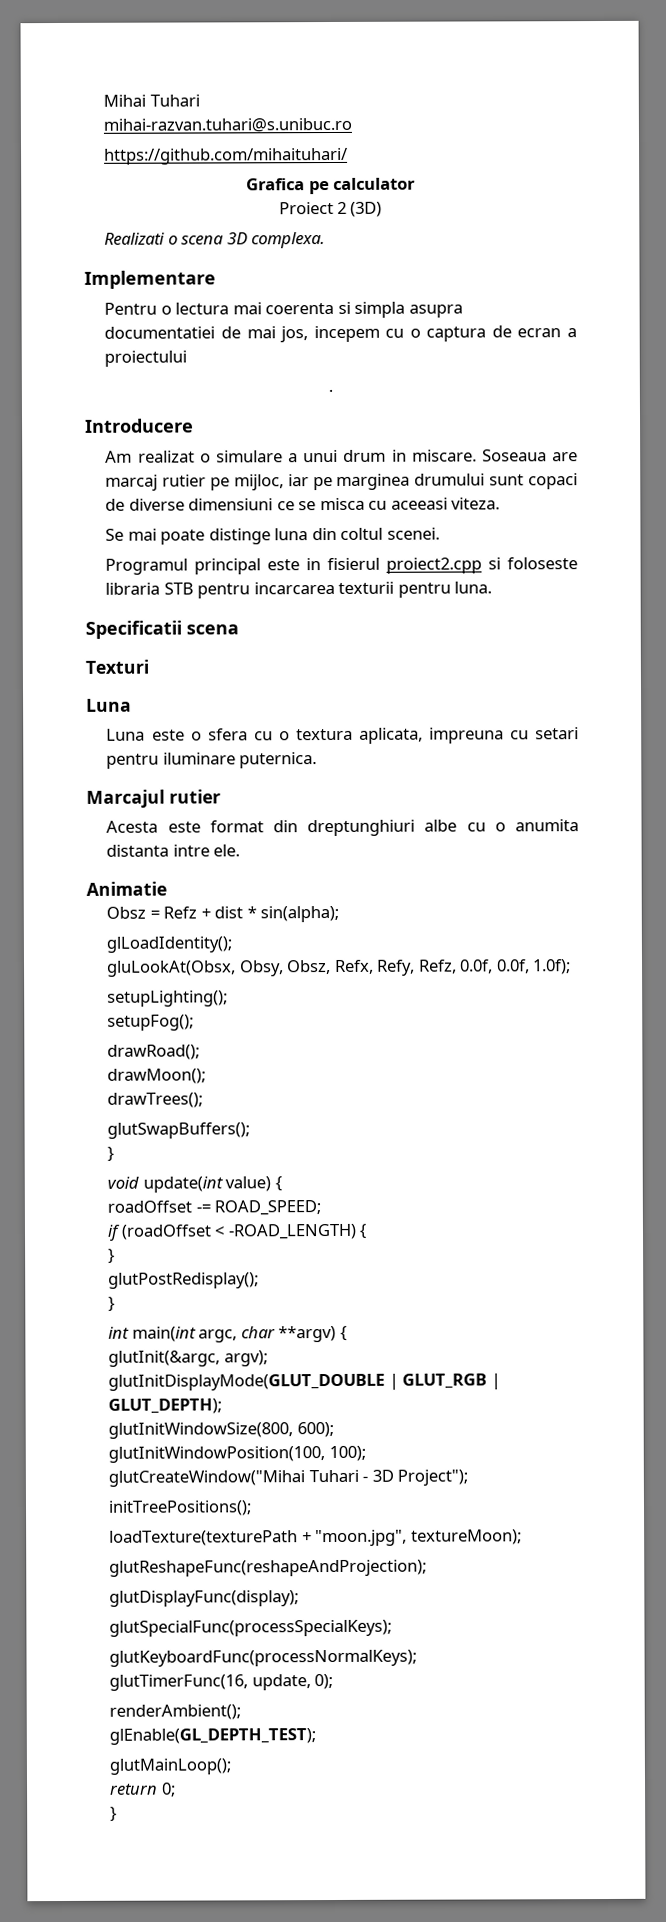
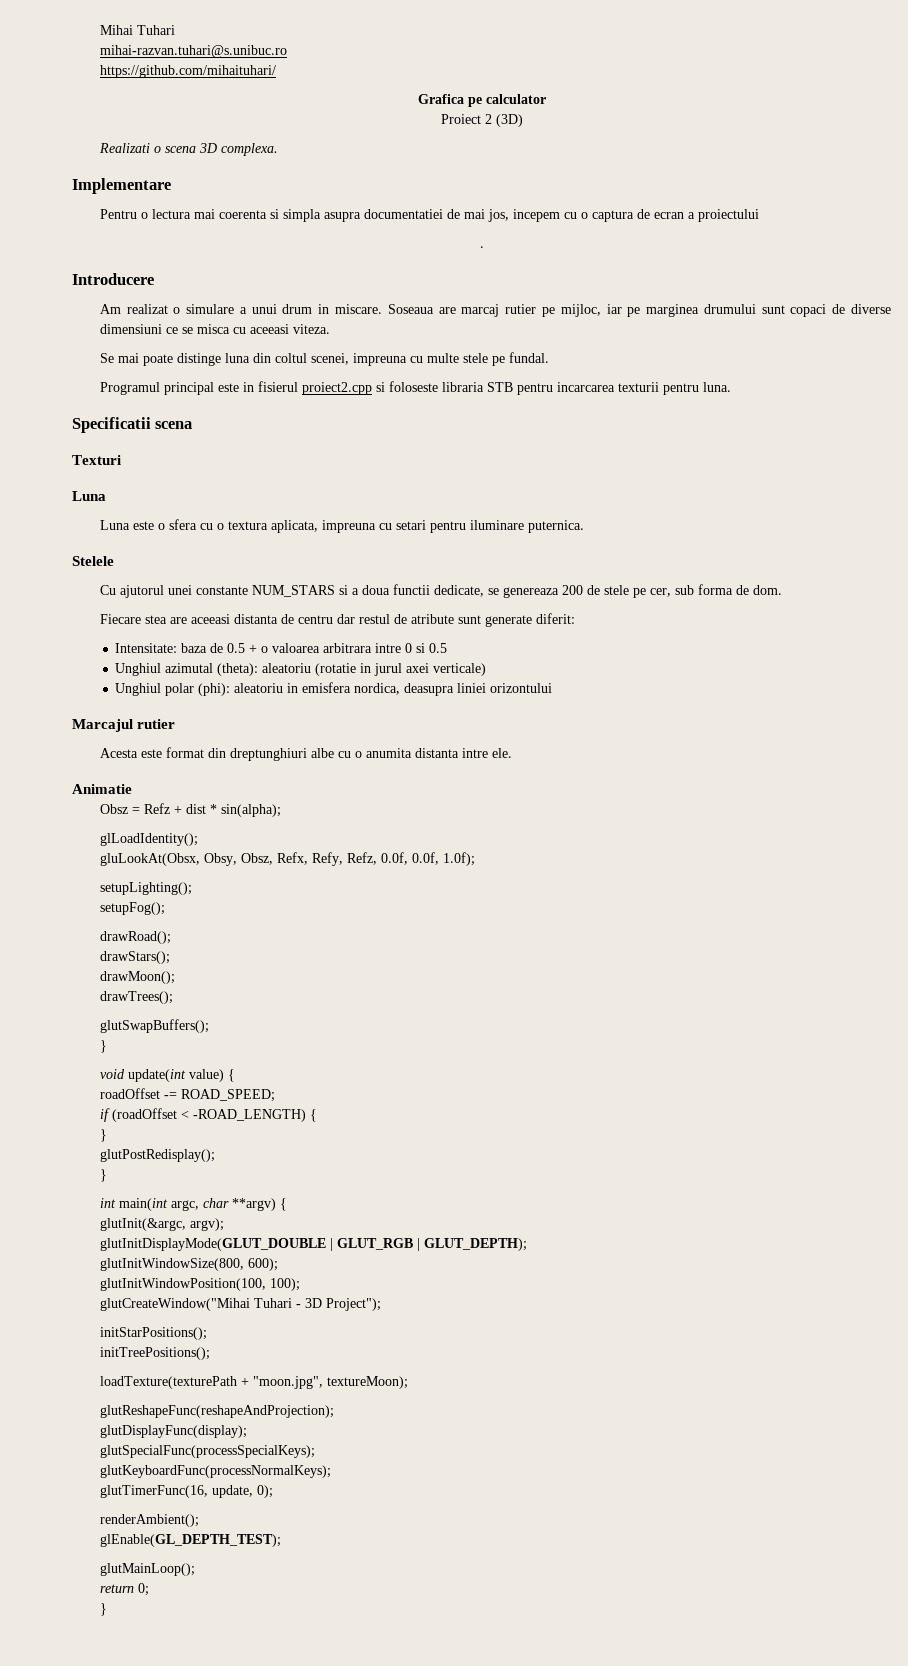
[386,527,440,540] scenei. -> [310,352,549,366] scenei, impreuna cu multe stele pe fundal.
(318, 760) none -> [72,556,114,566] [99,584,782,598] [99,613,575,627] [115,643,448,653] [115,663,487,676] [115,682,553,696] // Stelele // Cu ajutorul unei constante NUM_STARS si a doua functii dedicate, se genereaza 200 de stele pe cer, sub forma de dom. // Fiecare stea are aceeasi distanta de centru dar restul de atribute sunt generate diferit: // Intensitate: baza de 0.5 + o valoarea arbitrara intre 0 si 0.5 // Unghiul azimutal (theta): aleatoriu (rotatie in jurul axei verticale) // Unghiul polar (phi): aleatoriu in emisfera nordica, deasupra liniei orizontului
(201, 1052) none -> [99,951,170,964] // drawStars();
(469, 1477) none -> [99,1327,207,1340] // initStarPositions();

